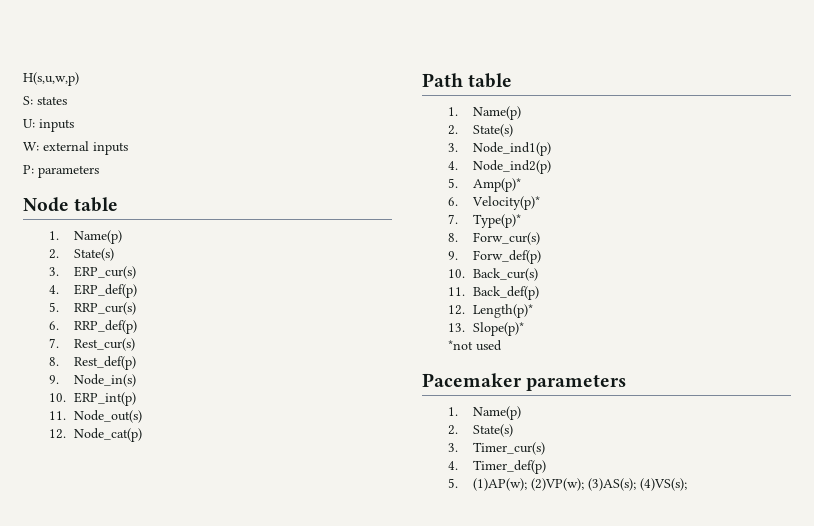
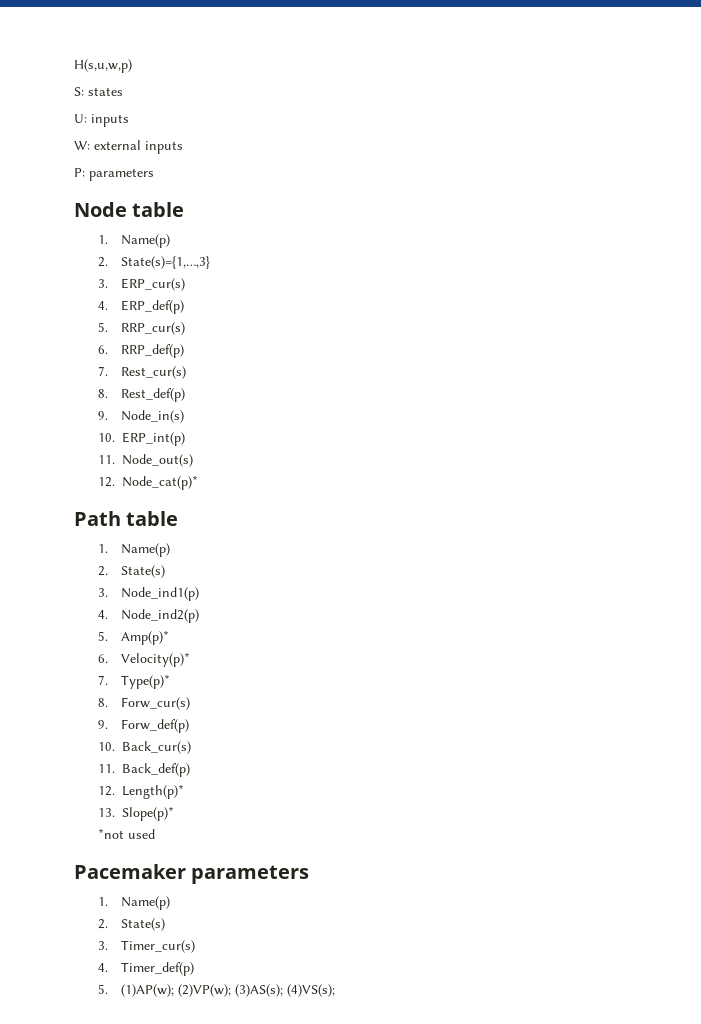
[74,248,115,261] State(s) -> [121,256,211,269] State(s)={1,…,3}
[74,428,143,442] Node_cat(p) -> [121,475,198,490] Node_cat(p)*

